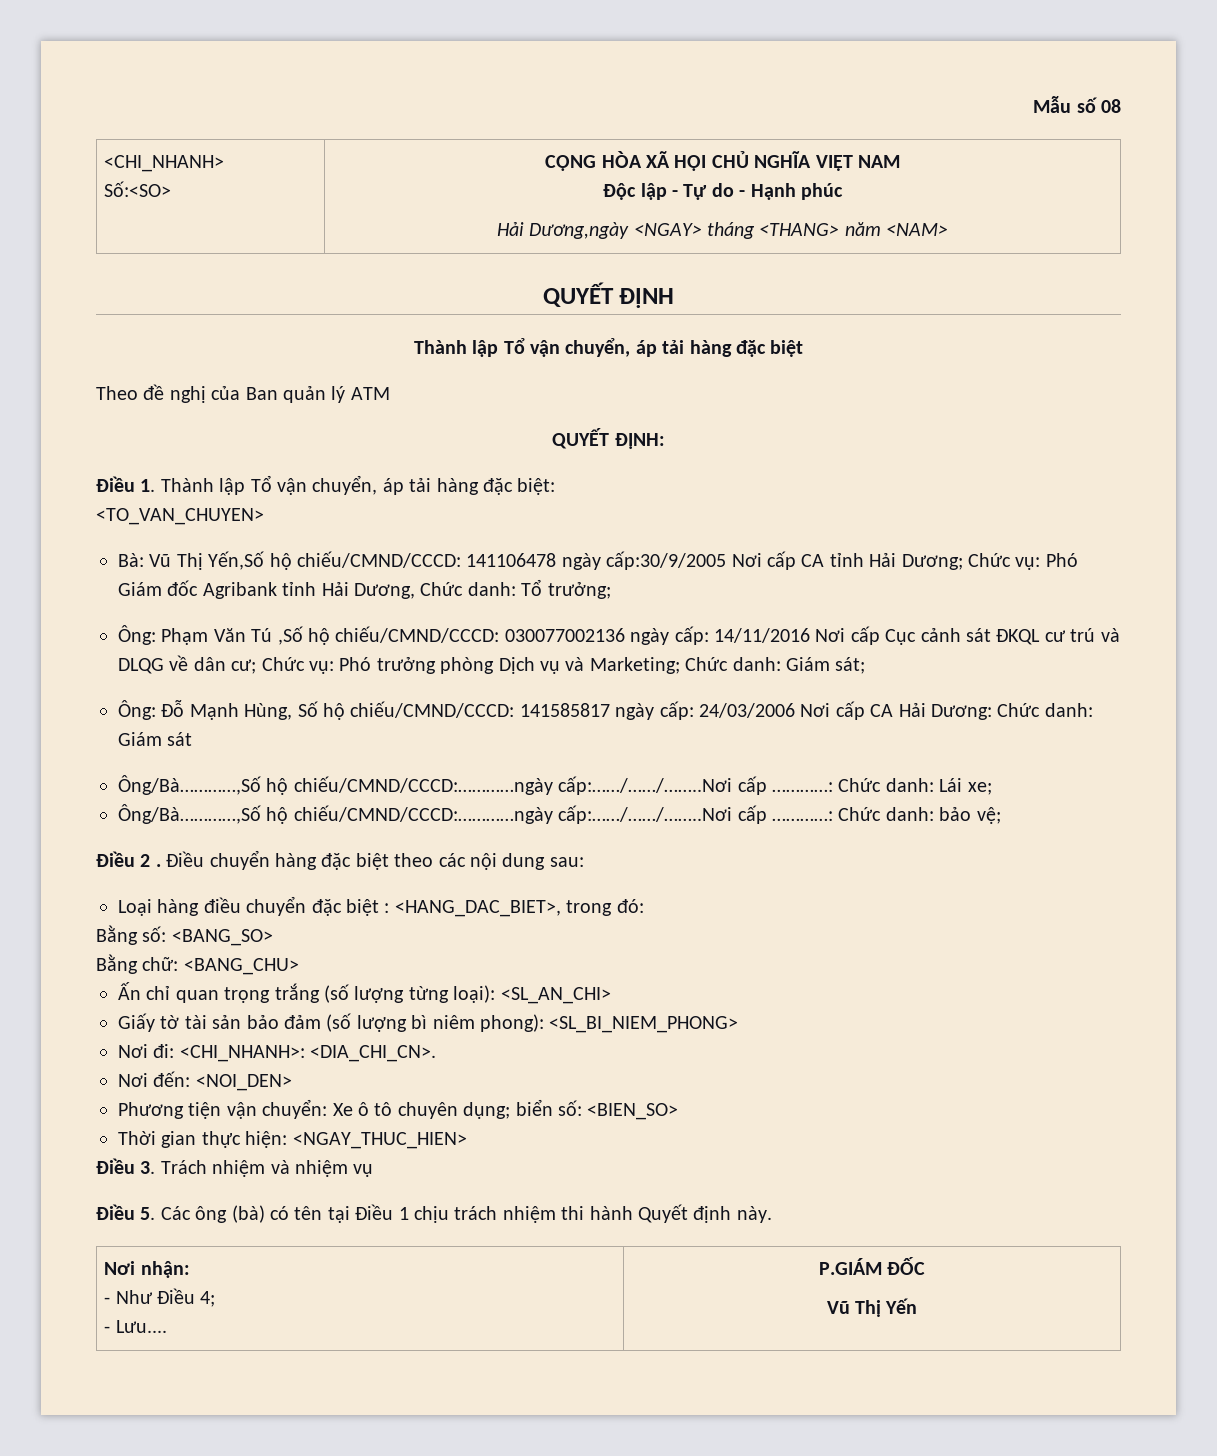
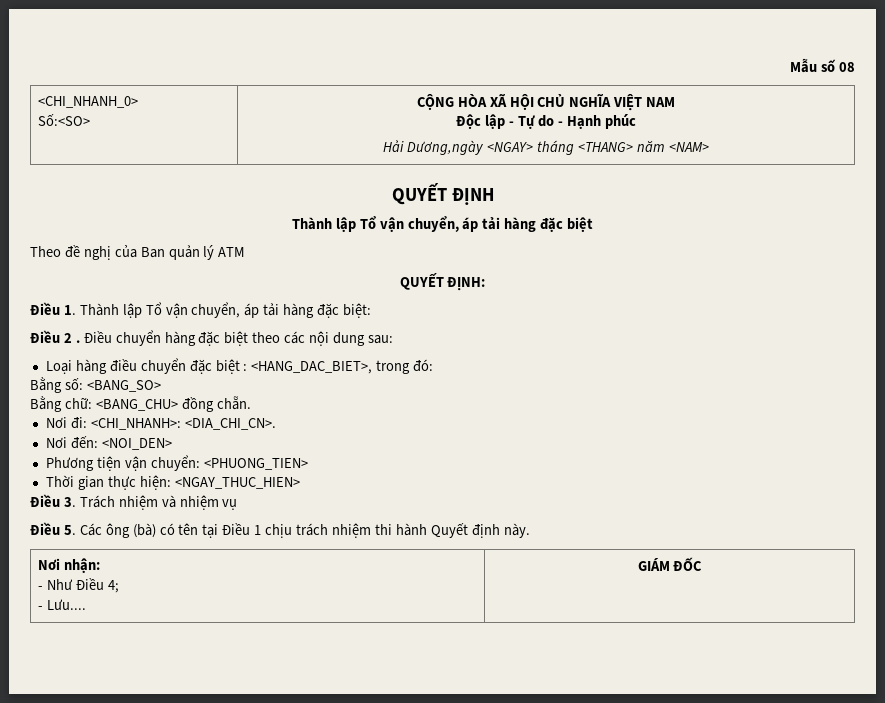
[104,155,225,172] <CHI_NHANH> -> [38,96,139,108] <CHI_NHANH_0>
[96,508,264,525] [118,551,1078,570] [118,579,611,599] [118,625,1120,645] [118,655,866,674] [118,700,1093,720] [118,732,193,746] [118,775,992,795] [118,804,1001,824] // <TO_VAN_CHUYEN> // Bà: Vũ Thị Yến,Số hộ chiếu/CMND/CCCD: 141106478 ngày cấp:30/9/2005 Nơi cấp CA tỉnh Hải Dương; Chức vụ: Phó Giám đốc Agribank tỉnh Hải Dương, Chức danh: Tổ trưởng; // Ông: Phạm Văn Tú ,Số hộ chiếu/CMND/CCCD: 030077002136 ngày cấp: 14/11/2016 Nơi cấp Cục cảnh sát ĐKQL cư trú và DLQG về dân cư; Chức vụ: Phó trưởng phòng Dịch vụ và Marketing; Chức danh: Giám sát; // Ông: Đỗ Mạnh Hùng, Số hộ chiếu/CMND/CCCD: 141585817 ngày cấp: 24/03/2006 Nơi cấp CA Hải Dương: Chức danh: Giám sát // Ông/Bà…………,Số hộ chiếu/CMND/CCCD:…………ngày cấp:……/……/……..Nơi cấp …………: Chức danh: Lái xe; // Ông/Bà…………,Số hộ chiếu/CMND/CCCD:…………ngày cấp:……/……/……..Nơi cấp …………: Chức danh: bảo vệ; -> (372, 310) none
[118,982,611,1004] [118,1013,739,1033] // Ấn chỉ quan trọng trắng (số lượng từng loại): <SL_AN_CHI> // Giấy tờ tài sản bảo đảm (số lượng bì niêm phong): <SL_BI_NIEM_PHONG> -> [181,396,251,412] đồng chẵn.
[332,1099,679,1120] Xe ô tô chuyên dụng; biển số: <BIEN_SO> -> [203,458,308,470] <PHUONG_TIEN>
[818,1258,882,1275] P.GIÁM -> [637,558,670,571] GIÁM
[826,1298,918,1317] // Vũ Thị Yến -> (703, 564) none

